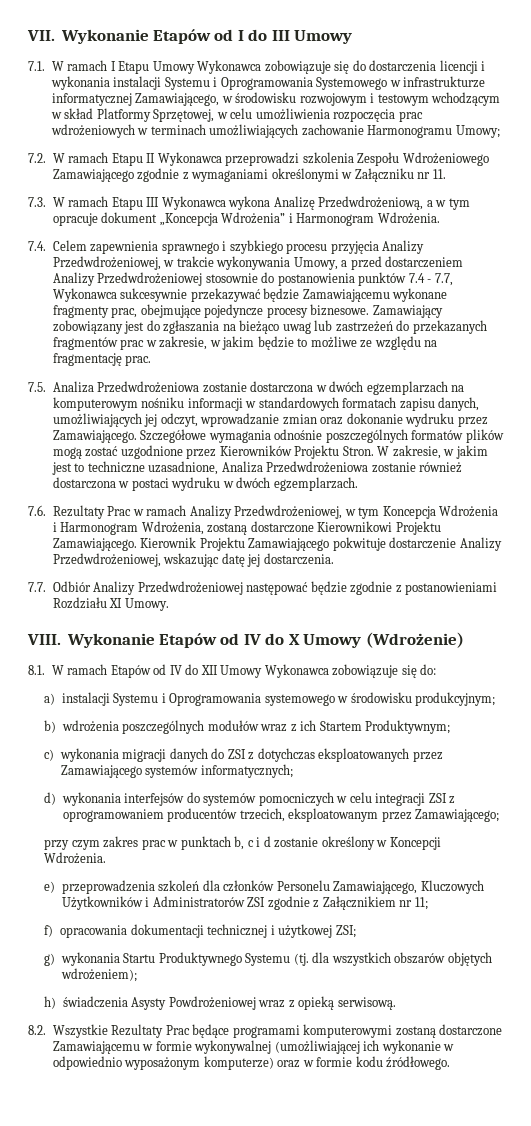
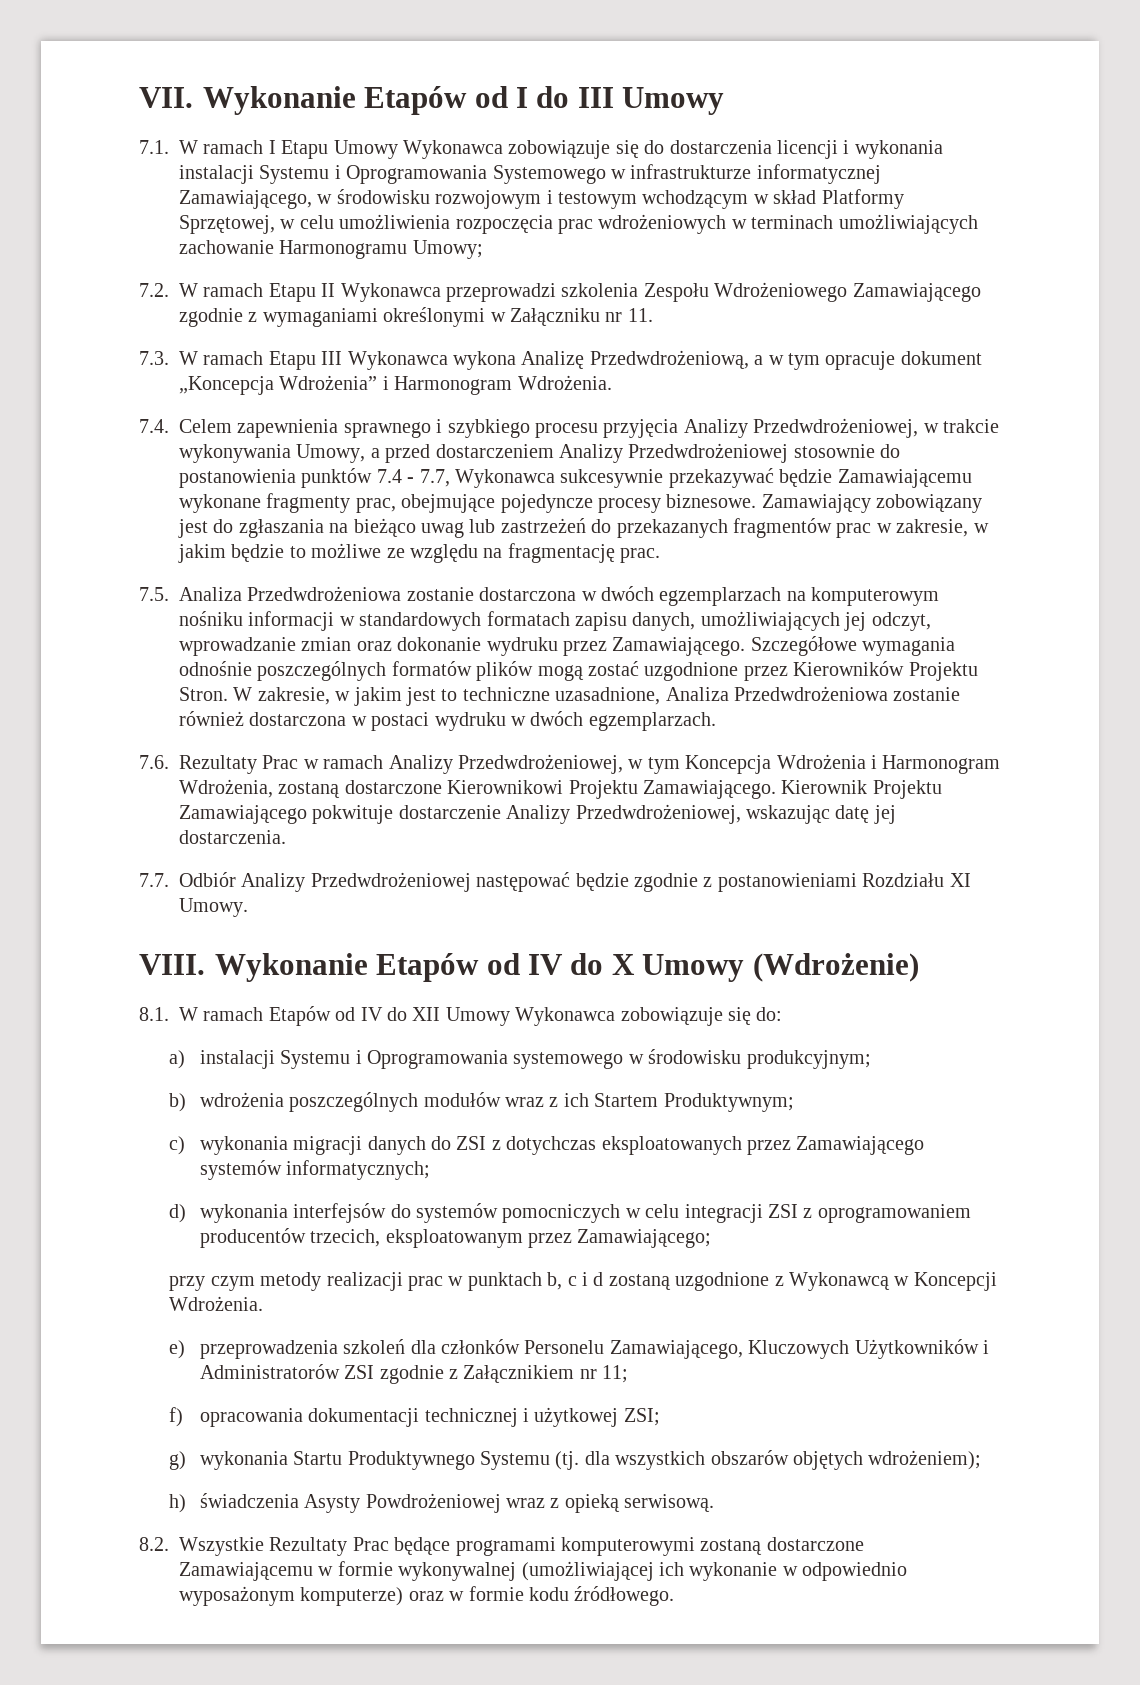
[103,836,139,848] zakres -> [260,1272,403,1291] metody realizacji
[274,836,375,850] zostanie określony -> [608,1272,891,1291] zostaną uzgodnione z Wykonawcą

